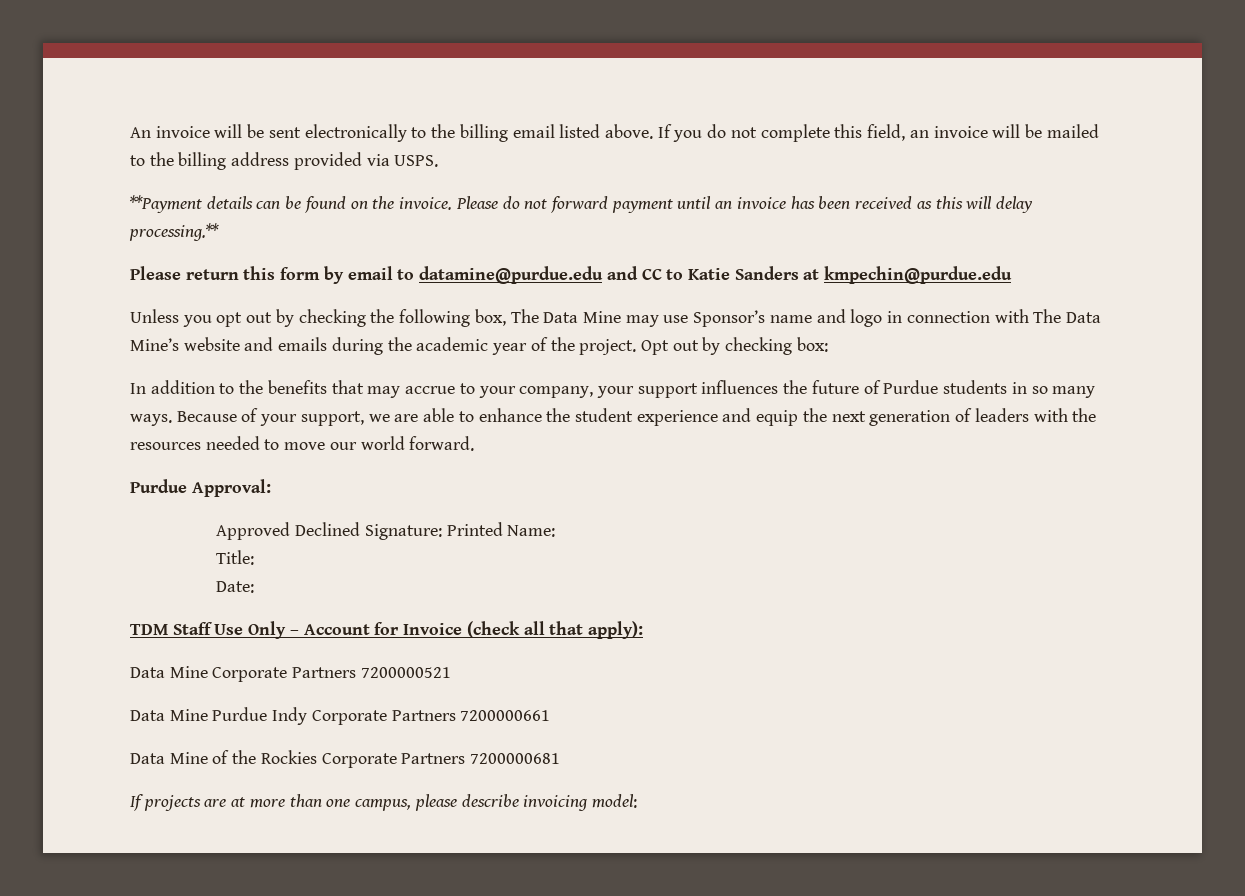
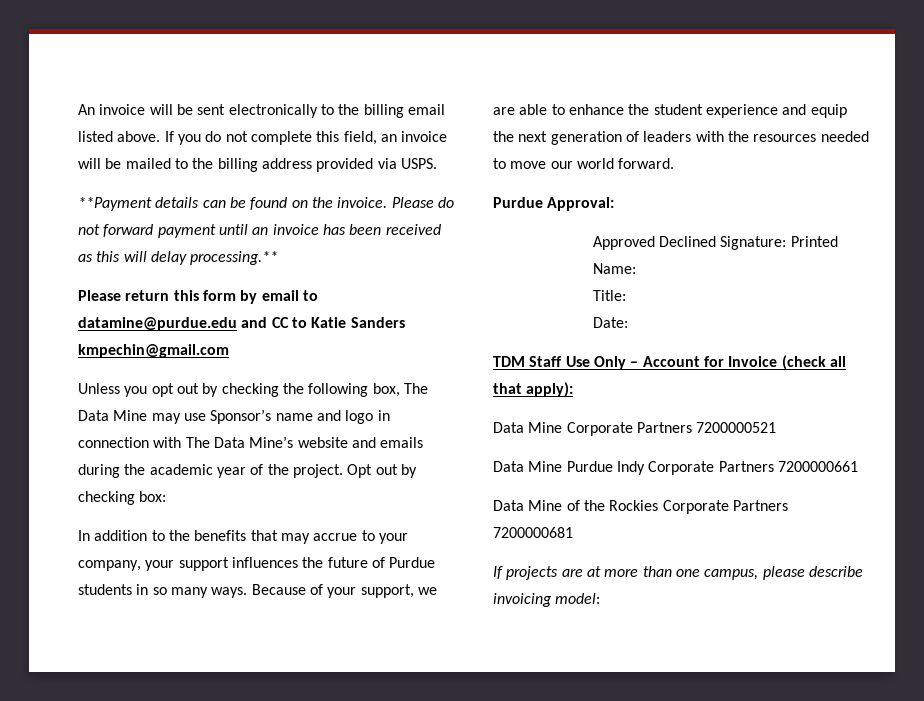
[803,266,1013,284] at kmpechin@purdue.edu -> [78,344,229,358] kmpechin@gmail.com

